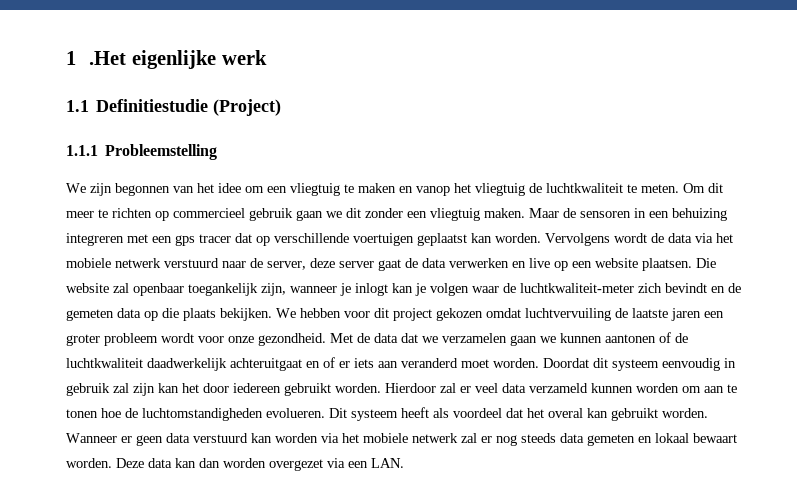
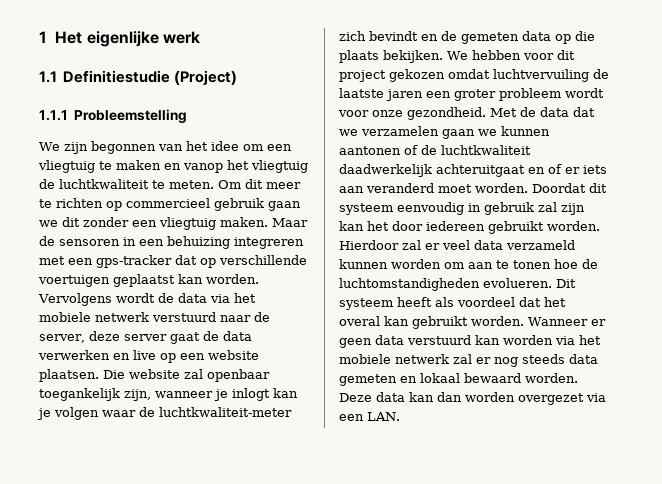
[89,51,127,65] .Het -> [55,31,83,44] Het
[175,234,231,246] gps tracer -> [96,255,172,268] gps-tracker
[693,433,737,443] bewaart -> [464,373,521,383] bewaard

